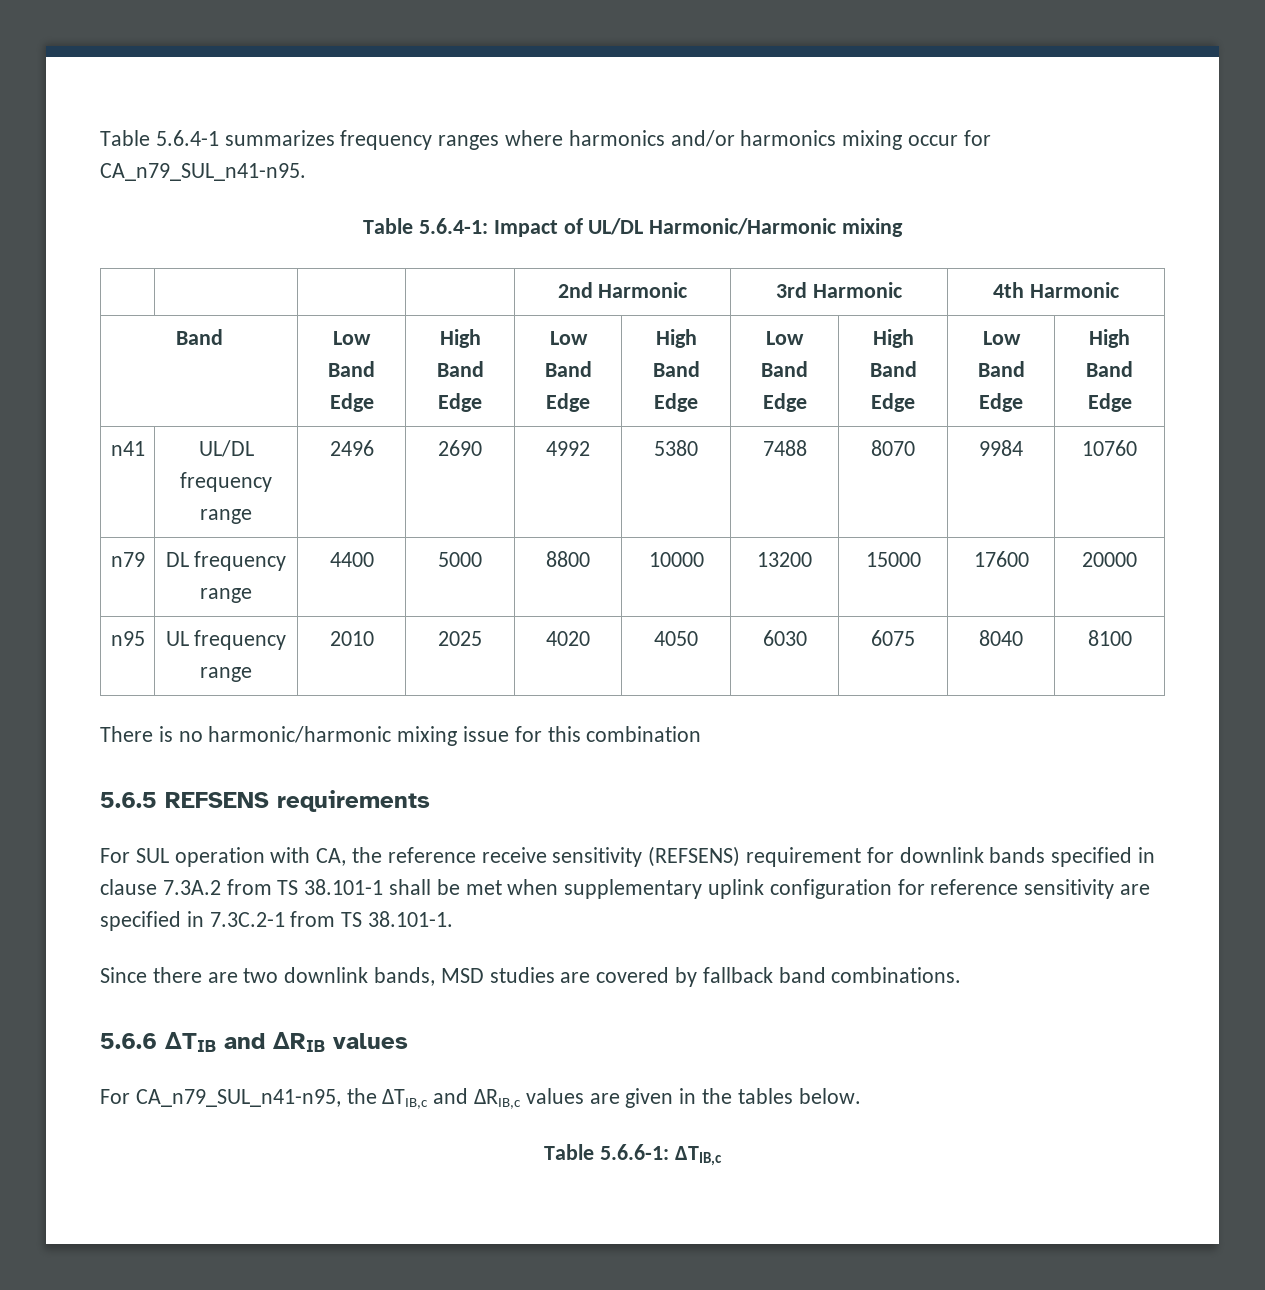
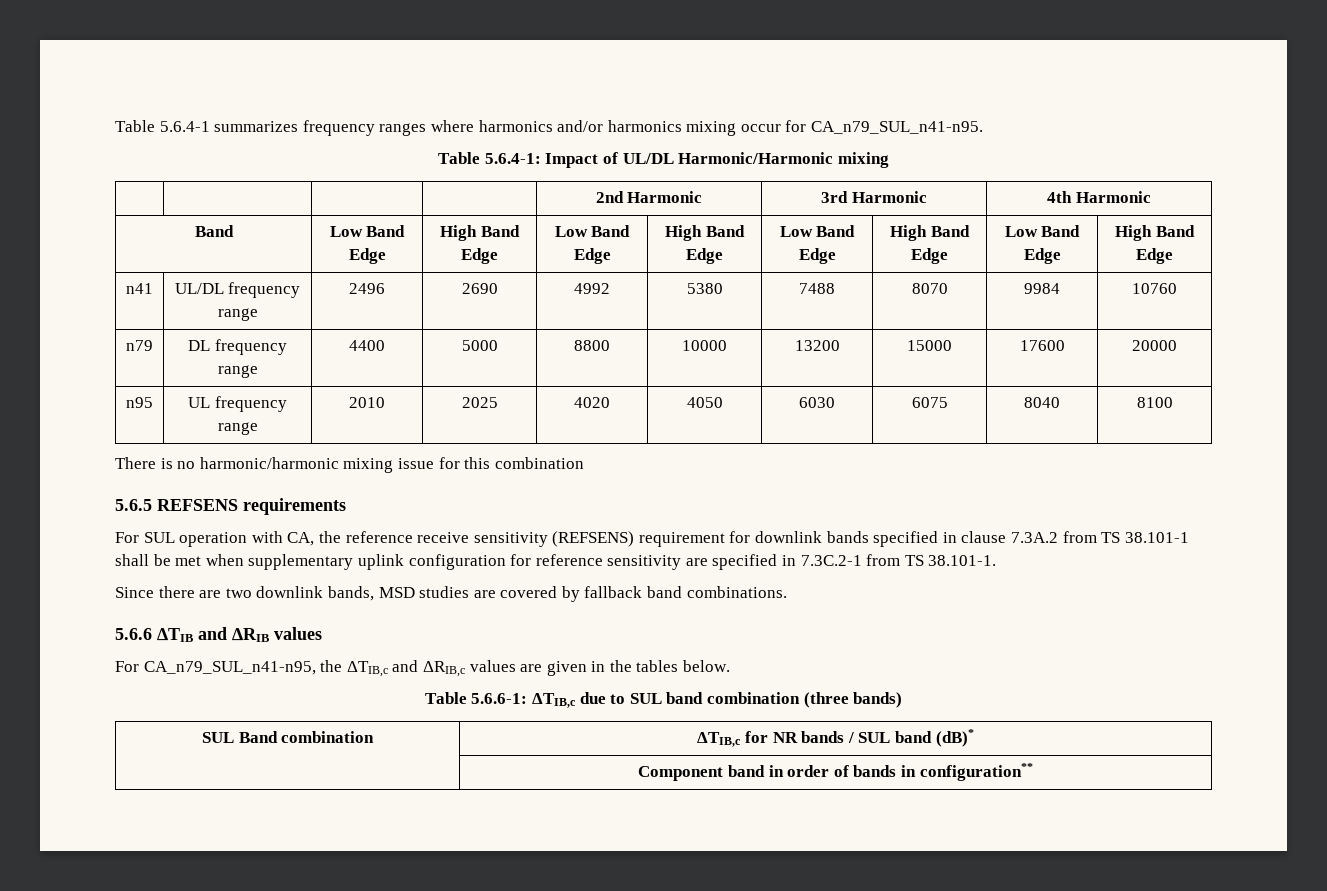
(722, 1156) none -> [579,692,903,708] [201,731,375,743] [697,729,974,747] [638,763,1033,781] due to SUL band combination (three bands) // SUL Band combination | ΔTIB,c for NR bands / SUL band (dB)* // | Component band in order of bands in configuration**

